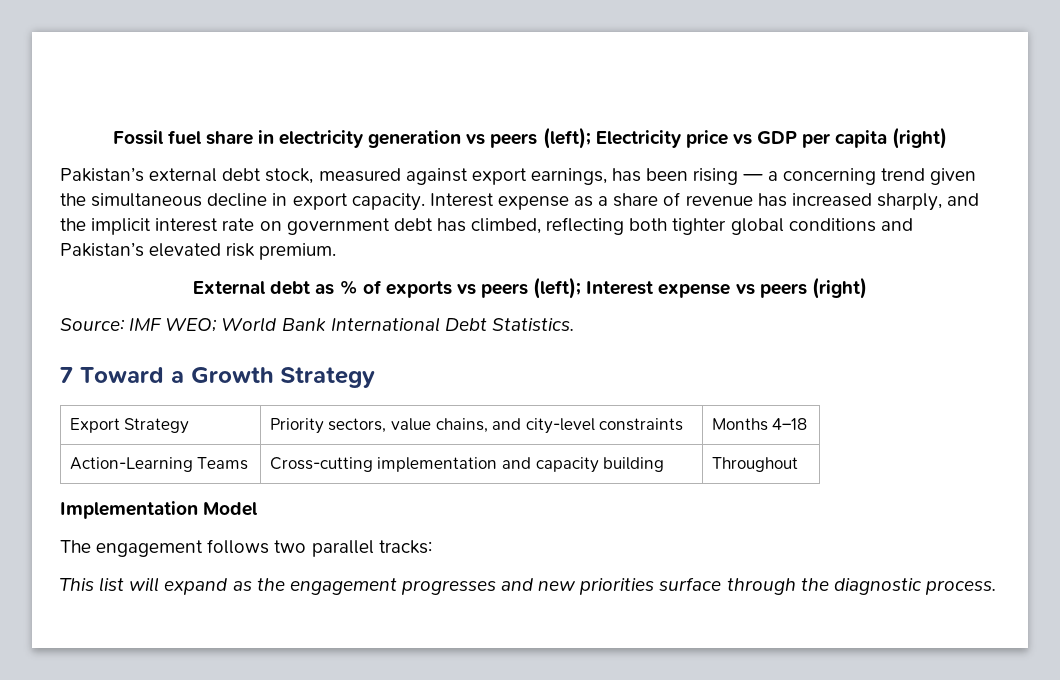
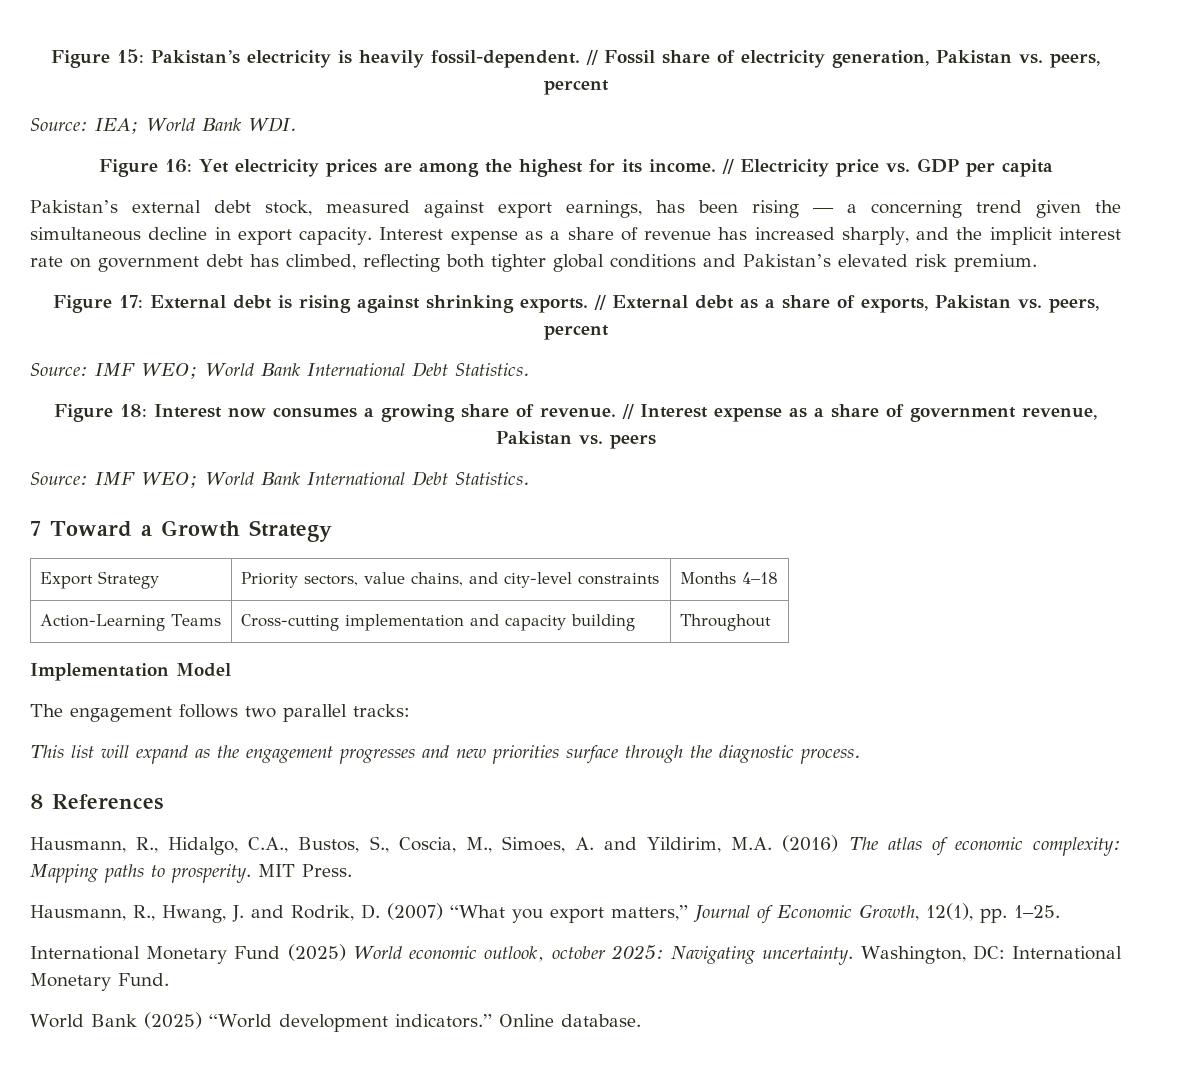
[112,127,591,149] Fossil fuel share in electricity generation vs peers (left); -> [51,49,1100,68] [543,80,609,95] [30,117,297,134] [98,159,734,177] Figure 15: Pakistan’s electricity is heavily fossil-dependent. // Fossil share of electricity generation, Pakistan vs. peers, percent // Source: IEA; World Bank WDI. // Figure 16: Yet electricity prices are among the highest for its income. //
[732,134,752,145] vs -> [885,163,910,173] vs.
[892,127,948,149] (right) -> (1053, 168) none
[193,277,867,299] External debt as % of exports vs peers (left); Interest expense vs peers (right) -> [52,295,1099,313] [543,325,609,340] [30,362,530,379] [54,404,1097,422] [495,431,656,449] Figure 17: External debt is rising against shrinking exports. // External debt as a share of exports, Pakistan vs. peers, percent // Source: IMF WEO; World Bank International Debt Statistics. // Figure 18: Interest now consumes a growing share of revenue. // Interest expense as a share of government revenue, Pakistan vs. peers
(996, 587) none -> [30,794,163,810] [30,835,1121,856] [30,864,352,883] [30,903,1060,924] [30,944,1123,965] [30,973,169,991] [30,1012,641,1032] // 8 References // Hausmann, R., Hidalgo, C.A., Bustos, S., Coscia, M., Simoes, A. and Yildirim, M.A. (2016) The atlas of economic complexity: Mapping paths to prosperity. MIT Press. // Hausmann, R., Hwang, J. and Rodrik, D. (2007) “What you export matters,” Journal of Economic Growth, 12(1), pp. 1–25. // International Monetary Fund (2025) World economic outlook, october 2025: Navigating uncertainty. Washington, DC: International Monetary Fund. // World Bank (2025) “World development indicators.” Online database.

